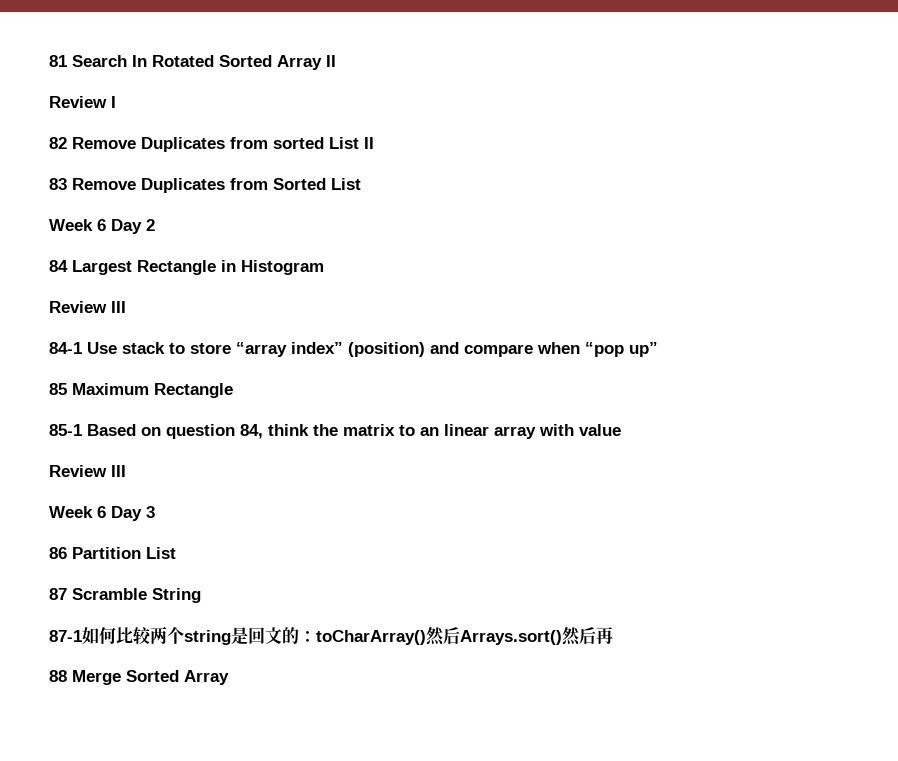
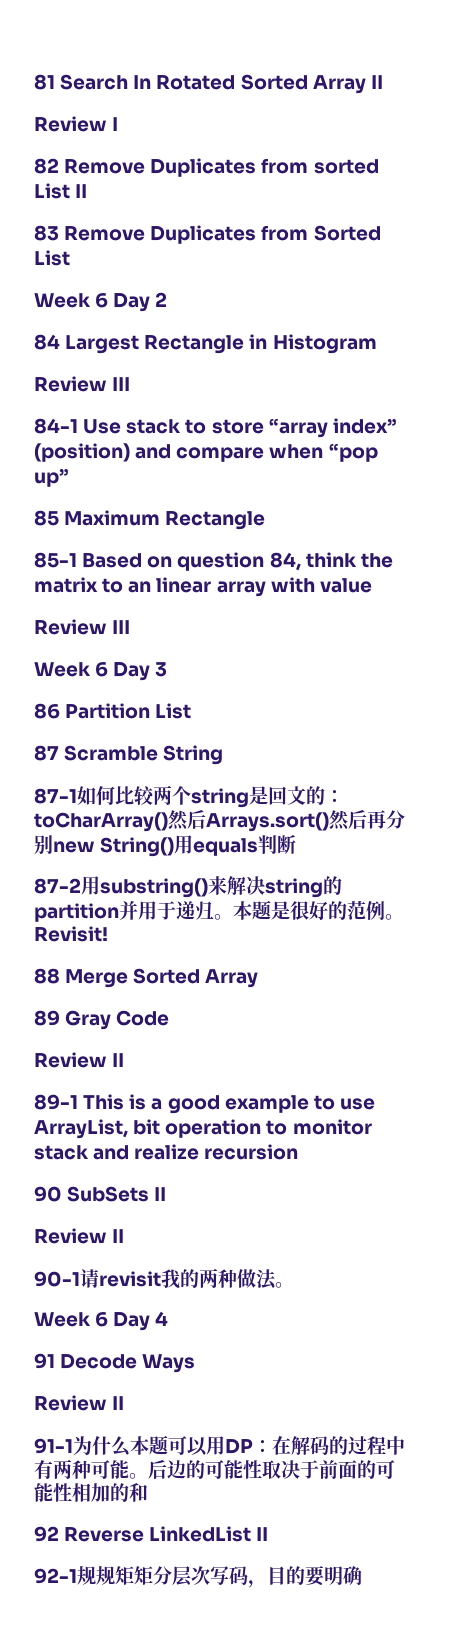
[49,670,229,685] // 88 Merge Sorted Array -> [386,810,405,829] [34,834,297,857] [34,876,342,898] [34,900,404,922] [34,926,108,942] [34,968,259,988] [34,1010,170,1030] [34,1052,125,1068] [34,1094,375,1114] [34,1119,372,1139] [34,1144,299,1160] [34,1186,167,1202] [34,1228,125,1244] [34,1268,294,1290] [34,1311,169,1331] [34,1353,196,1373] [34,1395,125,1411] [34,1435,405,1456] [34,1459,395,1479] [34,1483,148,1502] [34,1526,269,1542] [34,1566,362,1588] 分别new String()用equals判断 // 87-2用substring()来解决string的partition并用于递归。本题是很好的范例。Revisit! // 88 Merge Sorted Array // 89 Gray Code // Review II // 89-1 This is a good example to use ArrayList, bit operation to monitor stack and realize recursion // 90 SubSets II // Review II // 90-1请revisit我的两种做法。 // Week 6 Day 4 // 91 Decode Ways // Review II // 91-1为什么本题可以用DP：在解码的过程中有两种可能。后边的可能性取决于前面的可能性相加的和 // 92 Reverse LinkedList II // 92-1规规矩矩分层次写码，目的要明确

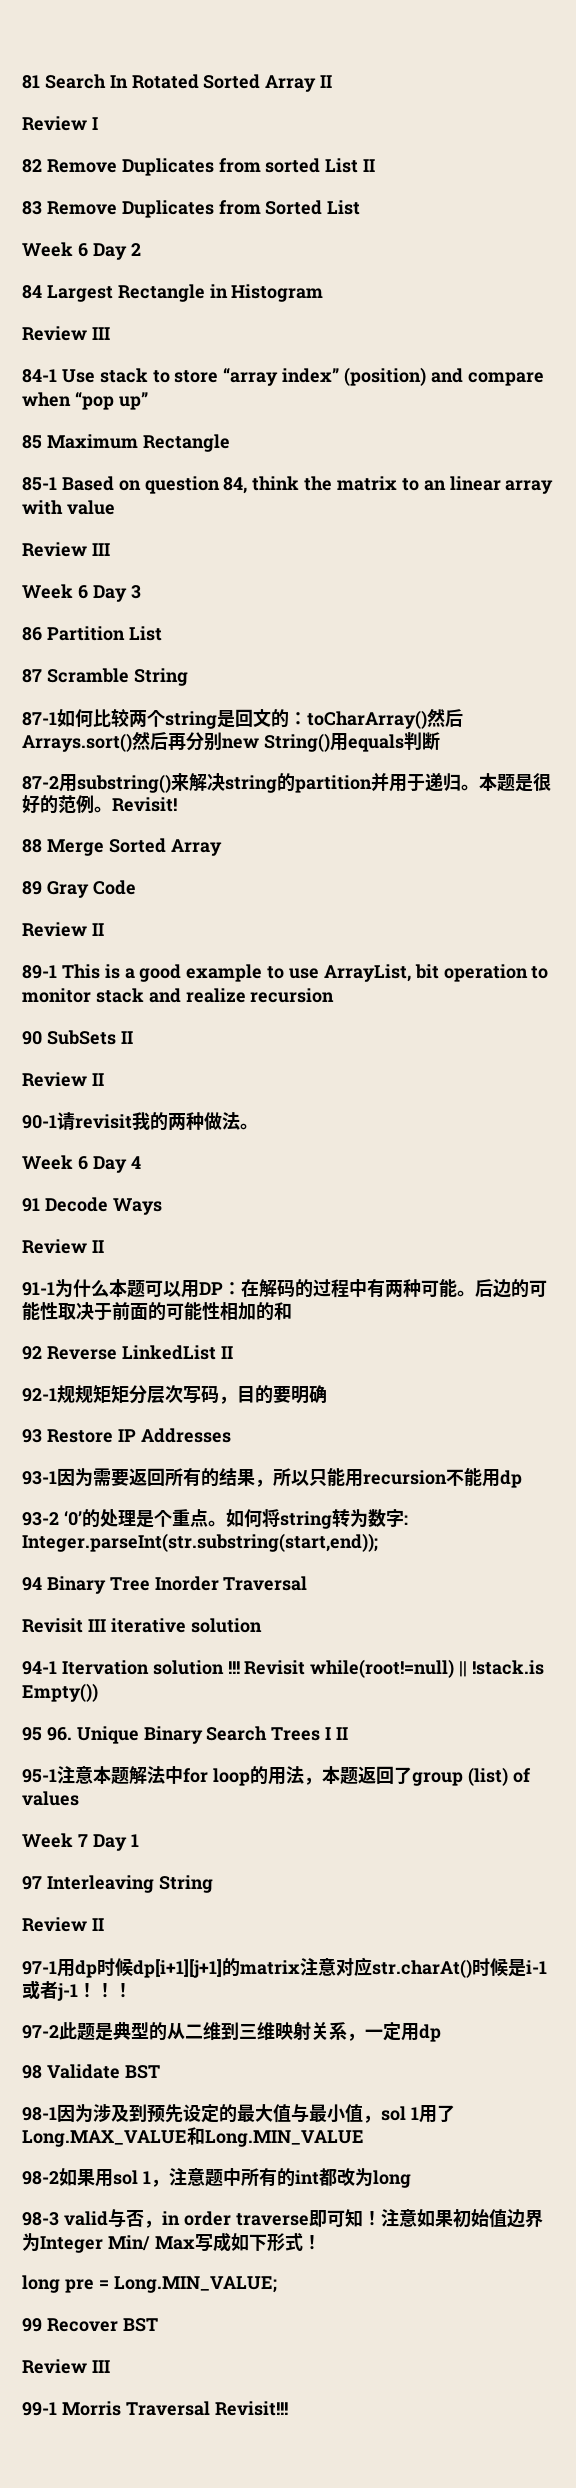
(362, 1575) none -> [22,1428,231,1443] [22,1468,522,1488] [22,1509,408,1529] [22,1533,378,1552] [22,1576,308,1594] [22,1618,262,1633] [22,1659,545,1678] [22,1683,98,1702] [22,1726,349,1744] [22,1766,531,1786] [22,1791,79,1806] [22,1833,139,1851] [22,1875,213,1893] [22,1917,104,1932] [22,1957,547,1978] [22,1980,132,2001] [22,2021,441,2042] [22,2064,160,2079] [22,2104,455,2123] [22,2127,364,2147] [22,2168,411,2188] [22,2209,543,2228] [22,2232,321,2253] [22,2275,277,2293] [22,2318,158,2332] [22,2359,110,2374] [22,2401,288,2416] // 93 Restore IP Addresses // 93-1因为需要返回所有的结果，所以只能用recursion不能用dp // 93-2 ‘0’的处理是个重点。如何将string转为数字: Integer.parseInt(str.substring(start,end)); // 94 Binary Tree Inorder Traversal // Revisit III iterative solution // 94-1 Itervation solution !!! Revisit while(root!=null) || !stack.is Empty()) // 95 96. Unique Binary Search Trees I II // 95-1注意本题解法中for loop的用法，本题返回了group (list) of values // Week 7 Day 1 // 97 Interleaving String // Review II // 97-1用dp时候dp[i+1][j+1]的matrix注意对应str.charAt()时候是i-1或者j-1！！！ // 97-2此题是典型的从二维到三维映射关系，一定用dp // 98 Validate BST // 98-1因为涉及到预先设定的最大值与最小值，sol 1用了Long.MAX_VALUE和Long.MIN_VALUE // 98-2如果用sol 1，注意题中所有的int都改为long // 98-3 valid与否，in order traverse即可知！注意如果初始值边界为Integer Min/ Max写成如下形式！ // long pre = Long.MIN_VALUE; // 99 Recover BST // Review III // 99-1 Morris Traversal Revisit!!!

